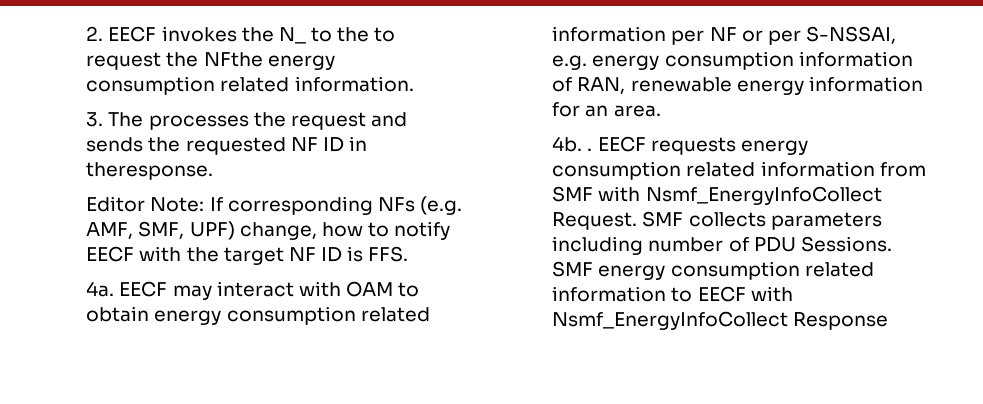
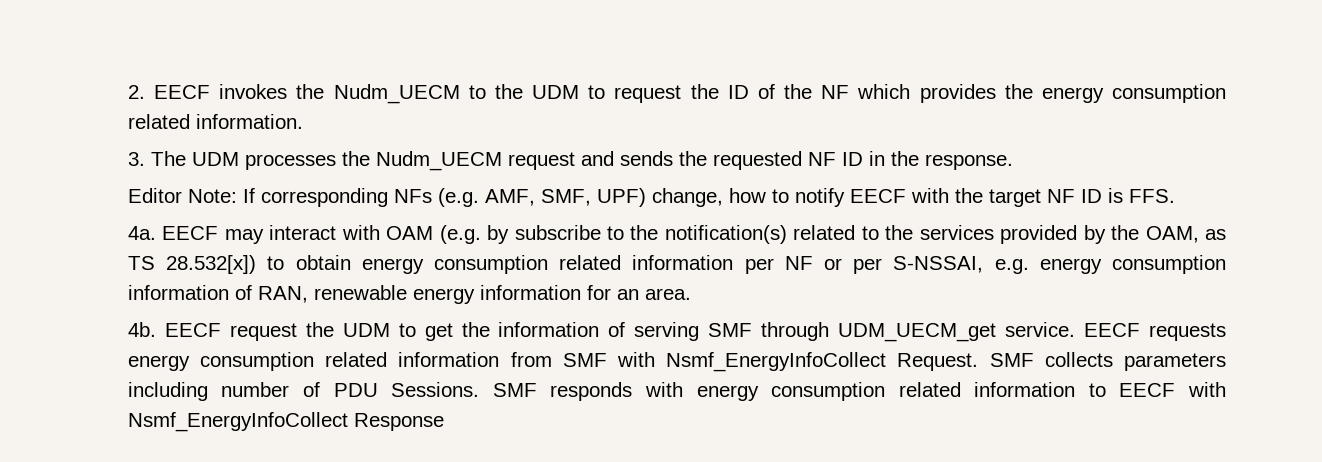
[278,27,370,44] N_ to the -> [333,84,580,104] Nudm_UECM to the UDM
[203,52,263,67] NFthe -> [727,84,1033,103] ID of the NF which provides the
(144, 119) none -> [191,152,239,166] UDM
(286, 119) none -> [375,151,502,171] Nudm_UECM
[86,162,214,180] theresponse. -> [890,151,1013,170] the response.
(393, 289) none -> [439,225,1226,244] [127,255,257,274] (e.g. by subscribe to the notification(s) related to the services provided by the OAM, as TS 28.532[x])
[587,148,593,151] . -> [164,322,1076,342] EECF request the UDM to get the information of serving SMF through UDM_UECM_get service.
(594, 269) none -> [550,382,683,401] responds with

